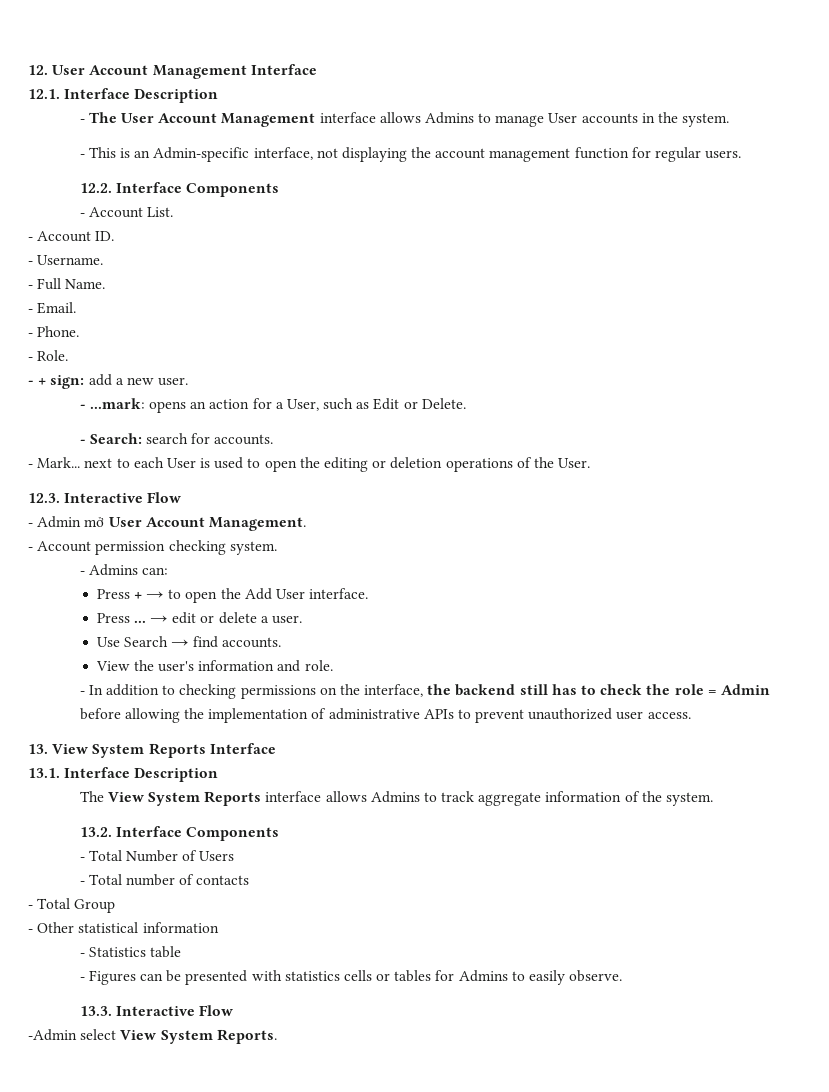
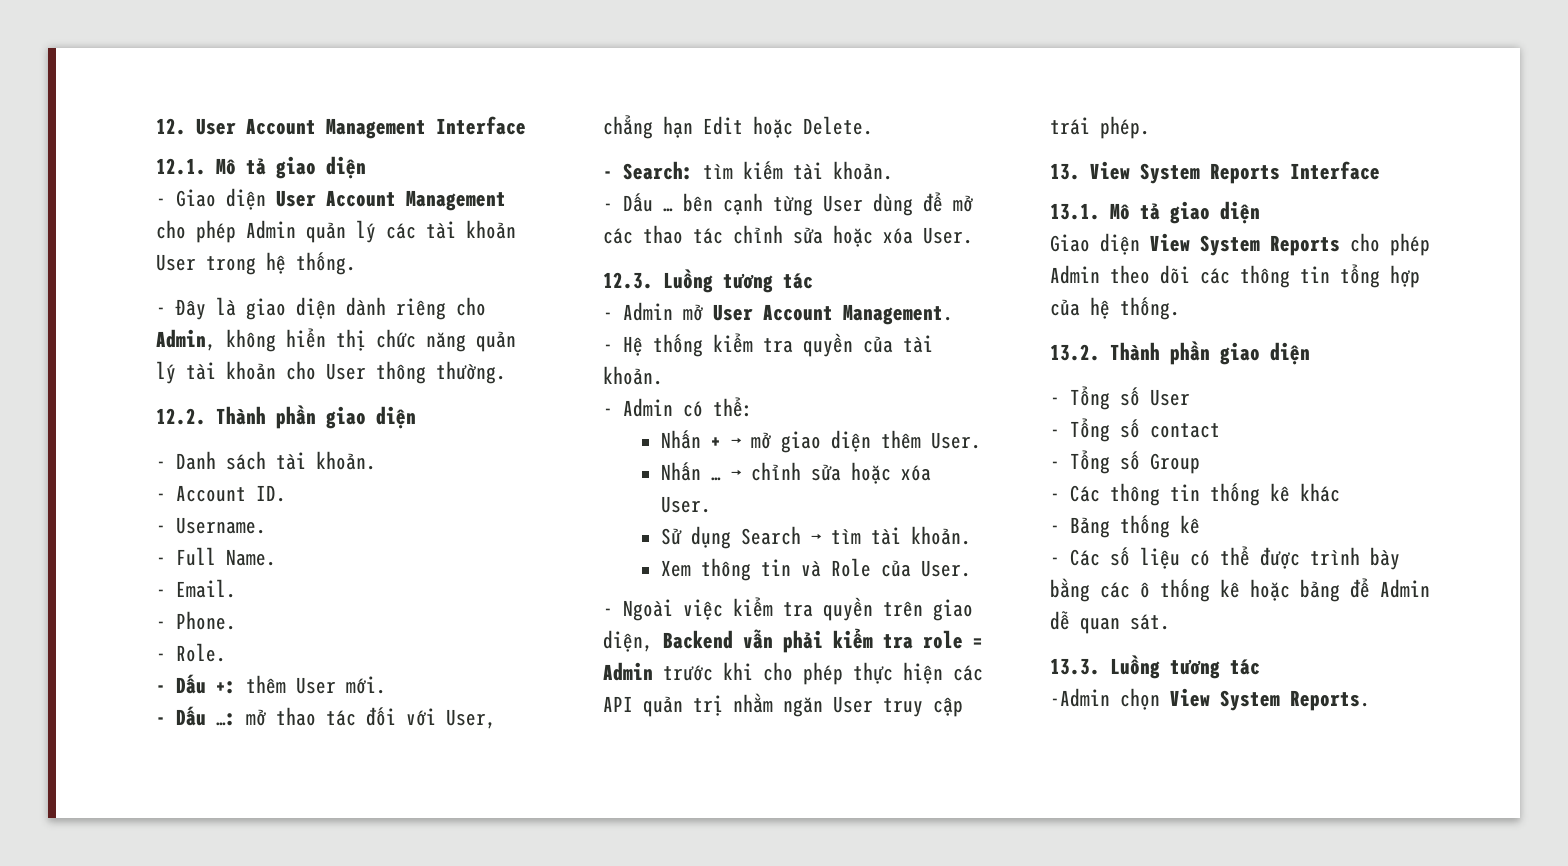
[64,88,219,103] [79,112,730,127] [79,147,742,162] [79,182,279,197] [79,207,173,218] Interface Description // - The User Account Management interface allows Admins to manage User accounts in the system. // - This is an Admin-specific interface, not displaying the account management function for regular users. // 12.2. Interface Components // - Account List. -> [216,156,366,179] [156,188,506,211] [156,220,516,243] [156,252,356,275] [156,297,486,320] [156,328,516,352] [156,361,506,384] [156,405,416,429] [156,451,376,470] Mô tả giao diện // - Giao diện User Account Management cho phép Admin quản lý các tài khoản User trong hệ thống. // - Đây là giao diện dành riêng cho Admin, không hiển thị chức năng quản lý tài khoản cho User thông thường. // 12.2. Thành phần giao diện // - Danh sách tài khoản.
[38,374,189,389] [79,398,466,413] [79,433,274,445] [28,457,554,472] + sign: add a new user. // - ...mark: opens an action for a User, such as Edit or Delete. // - Search: search for accounts. // - Mark... next to each User is used to open the editing or deletion operations of the -> [176,674,386,694] [156,706,496,729] [603,115,873,139] [603,161,893,180] [603,192,973,216] [603,225,913,247] Dấu +: thêm User mới. // - Dấu …: mở thao tác đối với User, chẳng hạn Edit hoặc Delete. // - Search: tìm kiếm tài khoản. // - Dấu … bên cạnh từng User dùng để mở các thao tác chỉnh sửa hoặc xóa
[64,492,182,503] Interactive Flow -> [663,269,813,293] Luồng tương tác
[37,540,277,555] [79,564,168,576] [96,588,369,603] [96,612,302,624] [96,636,282,648] [95,660,333,672] [79,684,770,699] [79,708,691,723] Account permission checking system. // - Admins can: // Press + → to open the Add User interface. // Press ... → edit or delete a user. // Use Search → find accounts. // View the user's information and role. // - In addition to checking permissions on the interface, the backend still has to check the role = Admin before allowing the implementation of administrative APIs to prevent unauthorized user access. -> [623,333,933,357] [603,366,663,385] [603,397,753,417] [660,430,981,453] [660,462,931,484] [660,496,711,513] [660,526,971,549] [660,558,971,581] [603,597,973,621] [603,628,983,653] [603,662,983,685] [603,693,963,717] [1050,116,1150,139] Hệ thống kiểm tra quyền của tài khoản. // - Admin có thể: // Nhấn + → mở giao diện thêm User. // Nhấn … → chỉnh sửa hoặc xóa User. // Sử dụng Search → tìm tài khoản. // Xem thông tin và Role của User. // - Ngoài việc kiểm tra quyền trên giao diện, Backend vẫn phải kiểm tra role = Admin trước khi cho phép thực hiện các API quản trị nhằm ngăn User truy cập trái phép.
[64,767,219,782] [79,791,713,806] [79,826,279,841] [79,850,235,862] [79,874,250,886] [28,898,71,909] Interface Description // The View System Reports interface allows Admins to track aggregate information of the system. // 13.2. Interface Components // - Total Number of Users // - Total number of contacts // - Total -> [1110,201,1260,224] [1050,233,1430,256] [1050,264,1420,288] [1050,297,1180,320] [1050,341,1310,365] [1050,386,1190,410] [1050,418,1220,442] [1050,450,1140,474] Mô tả giao diện // Giao diện View System Reports cho phép Admin theo dõi các thông tin tổng hợp của hệ thống. // 13.2. Thành phần giao diện // - Tổng số User // - Tổng số contact // - Tổng số
[37,922,219,933] [79,946,181,958] [79,970,623,985] [79,1005,233,1016] Other statistical information // - Statistics table // - Figures can be presented with statistics cells or tables for Admins to easily observe. // 13.3. Interactive Flow -> [1070,483,1340,506] [1050,515,1200,538] [1050,546,1400,570] [1050,578,1430,602] [1050,611,1170,634] [1050,655,1260,679] Các thông tin thống kê khác // - Bảng thống kê // - Các số liệu có thể được trình bày bằng các ô thống kê hoặc bảng để Admin dễ quan sát. // 13.3. Luồng tương tác
[80,1029,117,1040] select -> [1120,688,1160,710] chọn

